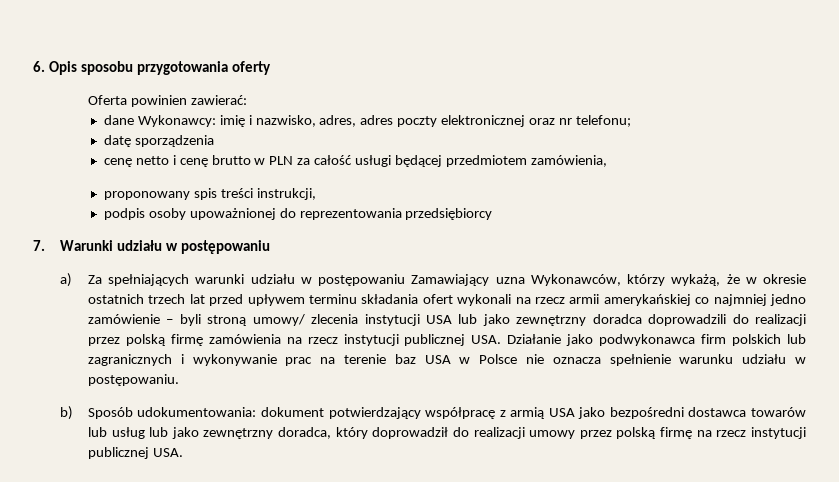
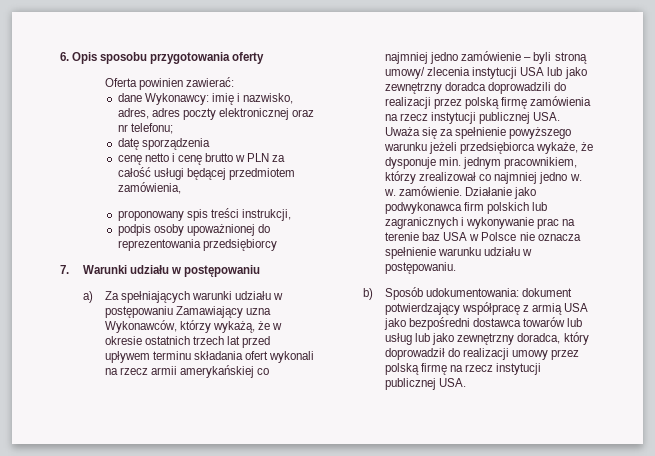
(502, 339) none -> [385,127,572,139] [384,142,594,154] [385,157,578,169] [385,171,582,184] [384,186,463,196] Uważa się za spełnienie powyższego warunku jeżeli przedsiębiorca wykaże, że dysponuje min. jednym pracownikiem, którzy zrealizował co najmniej jedno w. w. zamówienie.

